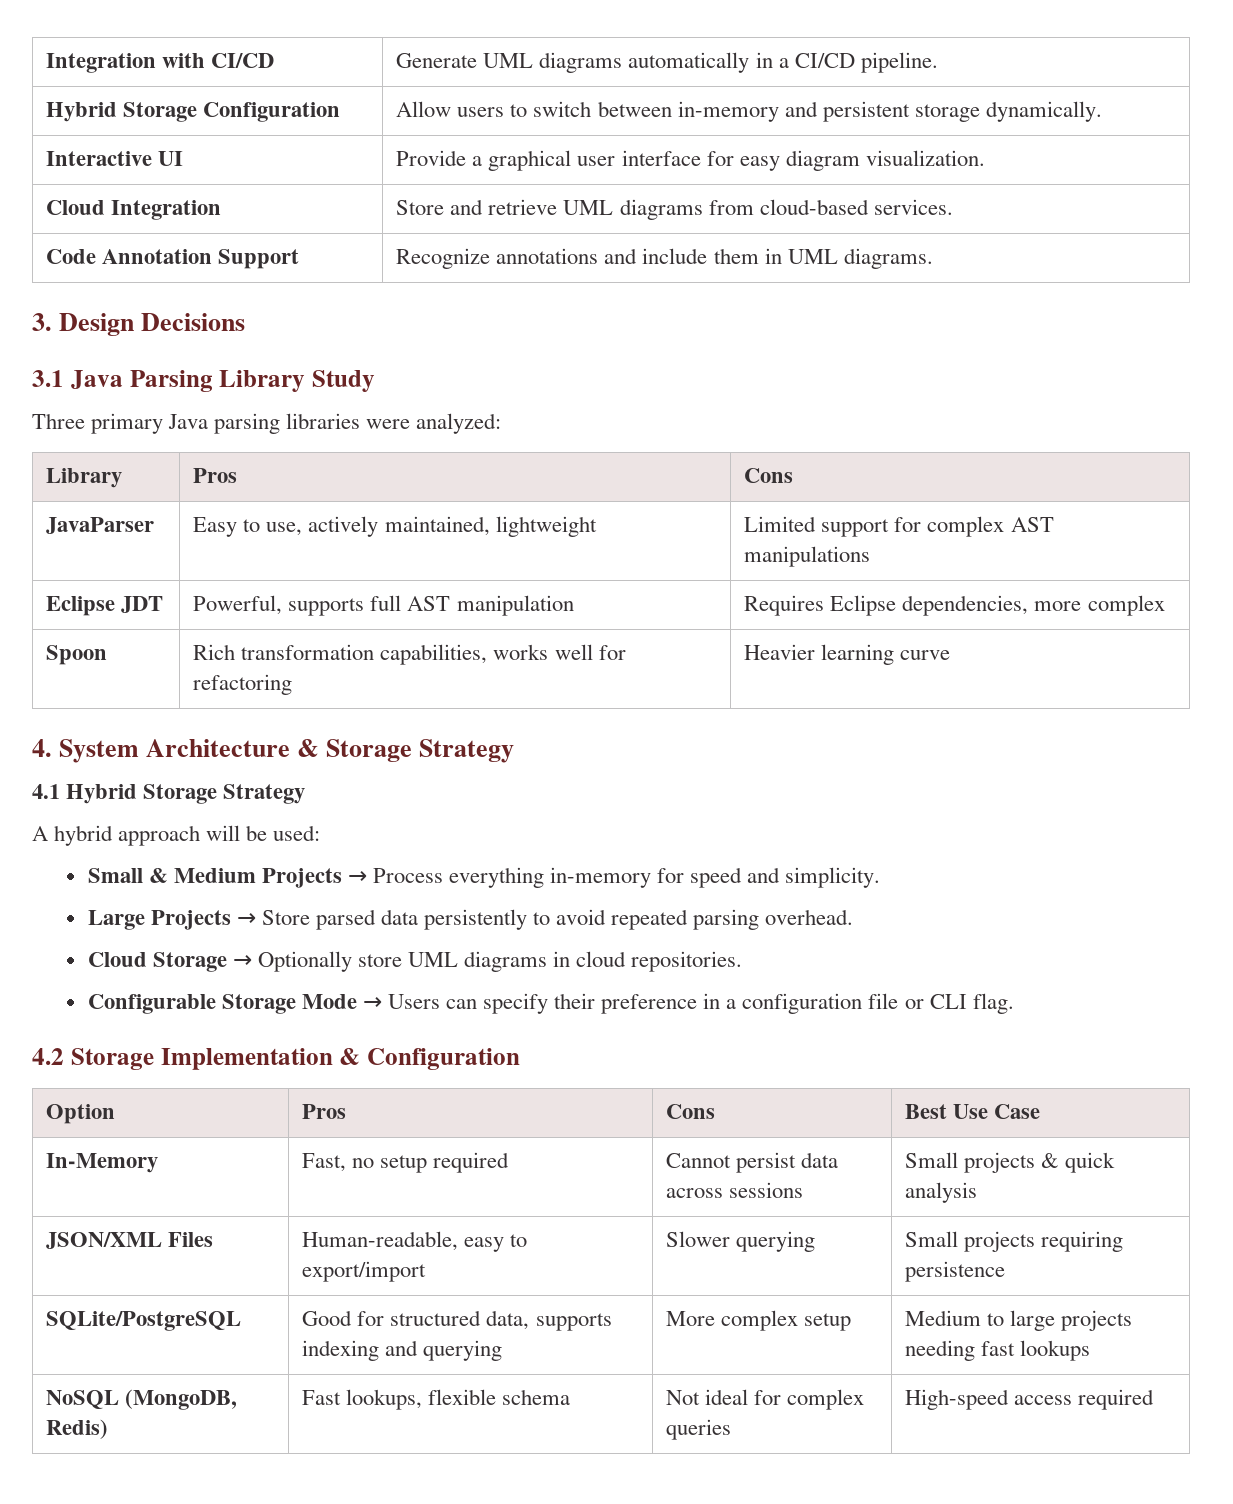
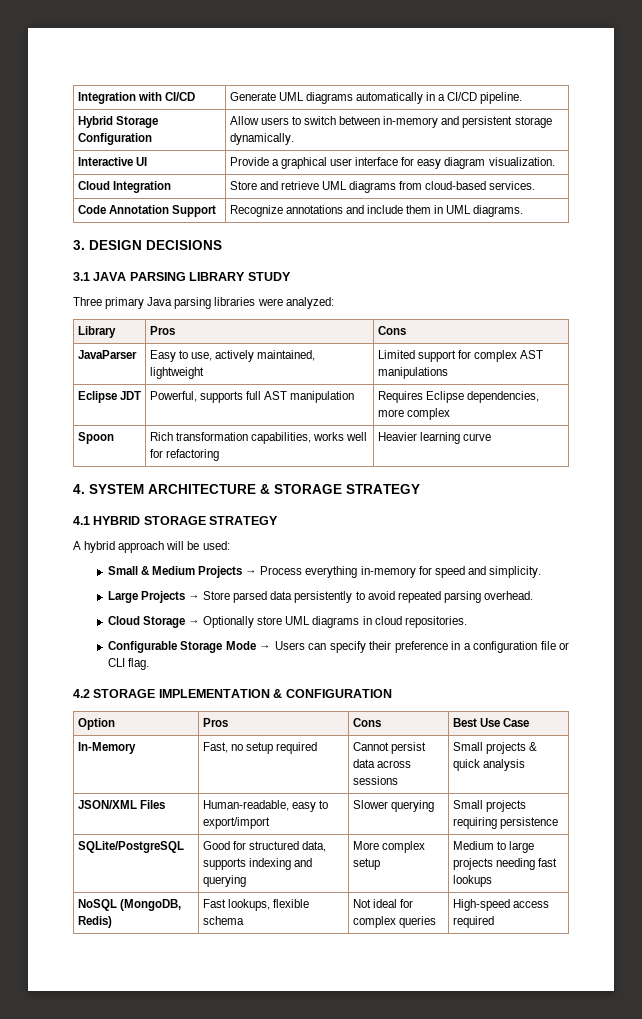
[59,313,246,336] Design Decisions -> [89,240,222,250] DESIGN DECISIONS
[70,370,375,392] Java Parsing Library Study -> [93,272,291,281] JAVA PARSING LIBRARY STUDY
[59,739,515,763] [32,784,306,804] System Architecture & Storage Strategy // 4.1 Hybrid Storage Strategy -> [89,484,420,494] [73,516,279,525] SYSTEM ARCHITECTURE & STORAGE STRATEGY // 4.1 HYBRID STORAGE STRATEGY
[70,1048,520,1070] Storage Implementation & Configuration -> [93,689,392,698] STORAGE IMPLEMENTATION & CONFIGURATION

